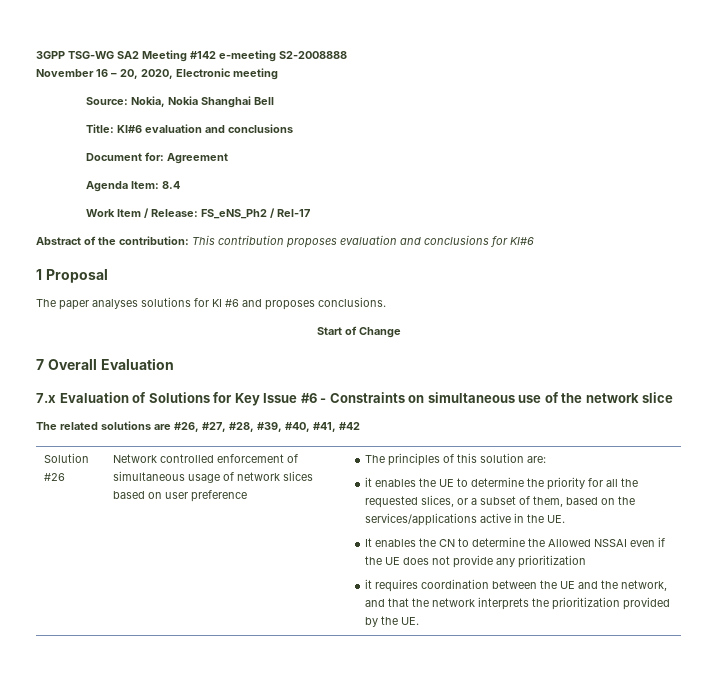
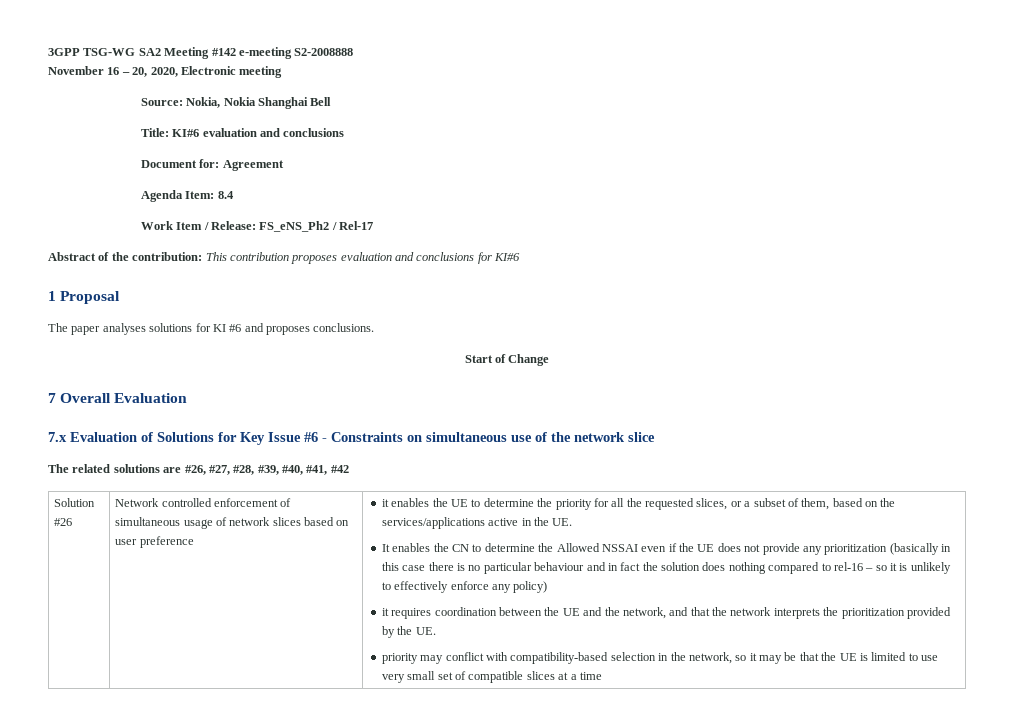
[365,453,547,466] The principles of this solution are: // -> (194, 542) none
(587, 561) none -> [889,543,952,555] [381,562,951,574] [381,581,548,593] (basically in this case there is no particular behaviour and in fact the solution does nothing compared to rel-16 – so it is unlikely to effectively enforce any policy)
(420, 621) none -> [381,652,939,664] [381,671,602,683] // priority may conflict with compatibility-based selection in the network, so it may be that the UE is limited to use very small set of compatible slices at a time

